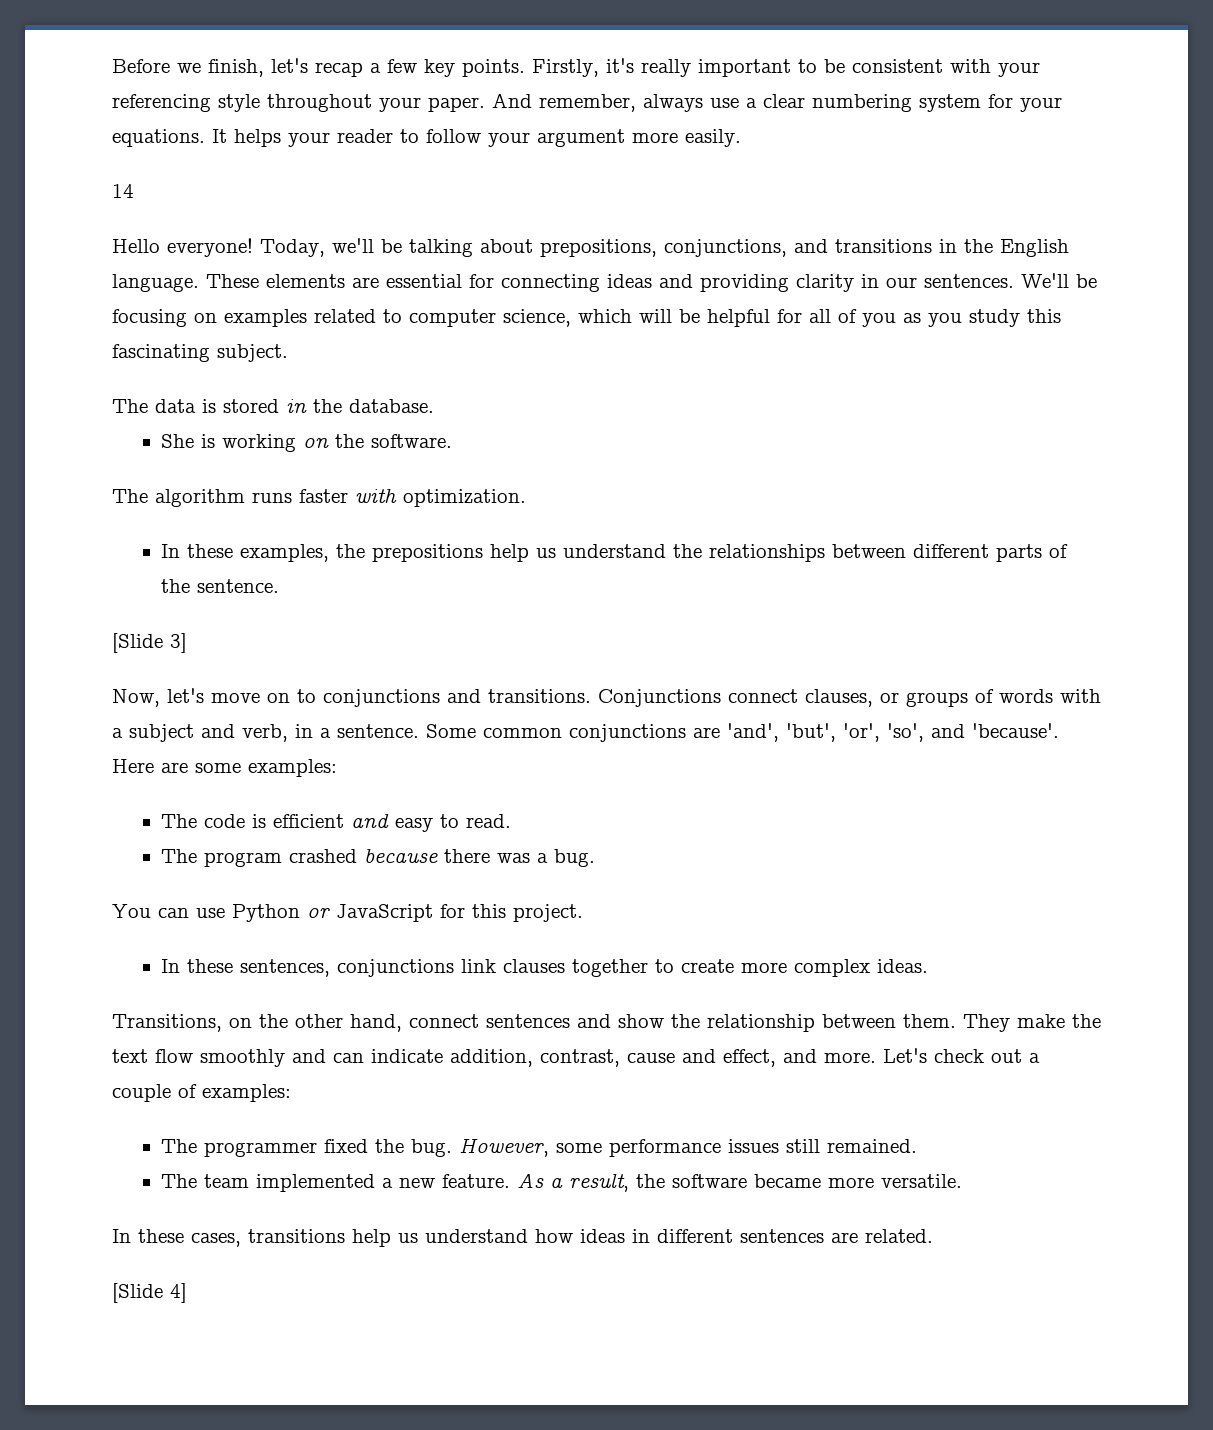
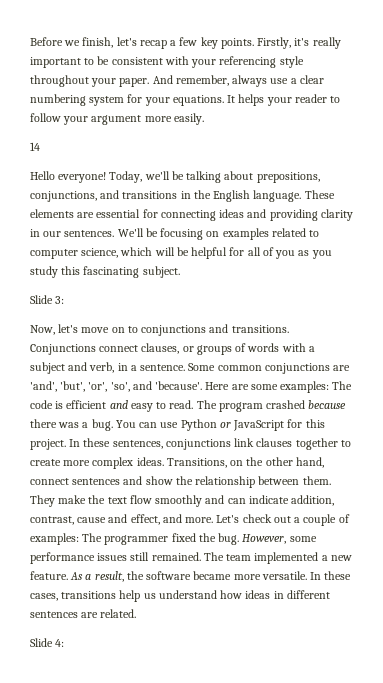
[112,399,434,413] [161,434,453,452] [112,489,526,507] [161,544,1069,562] [161,579,280,593] [112,633,187,653] The data is stored in the database. // She is working on the software. // The algorithm runs faster with optimization. // In these examples, the prepositions help us understand the relationships between different parts of the sentence. // [Slide 3] -> [30,295,65,304] Slide 3:
(337, 768) // -> (330, 387) none
(512, 821) // -> (194, 404) none
(596, 858) // -> (113, 425) none
(583, 913) // -> (66, 444) none
(929, 966) // -> (164, 461) none
(291, 1093) // -> (79, 539) none
(918, 1146) // -> (201, 556) none
(963, 1181) // -> (307, 575) none
[112,1283,187,1303] [Slide 4] -> [30,638,65,647] Slide 4:

